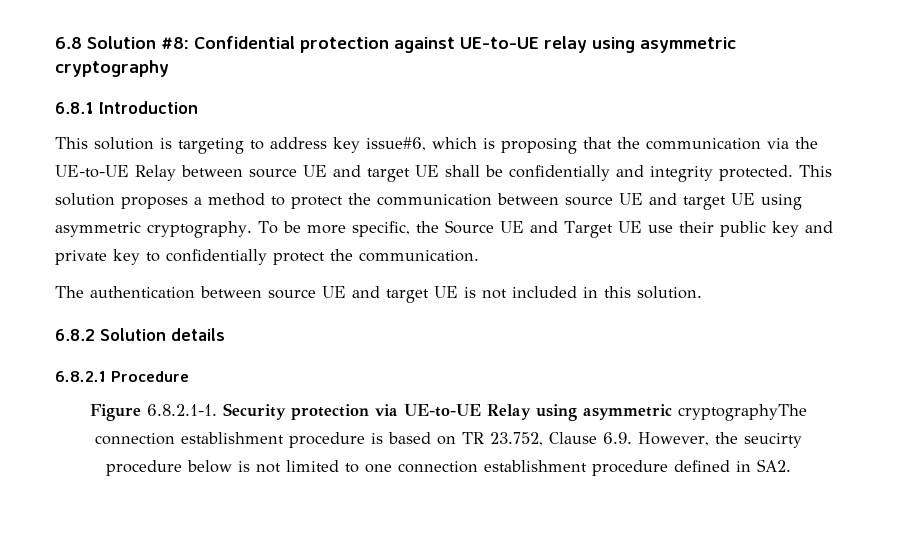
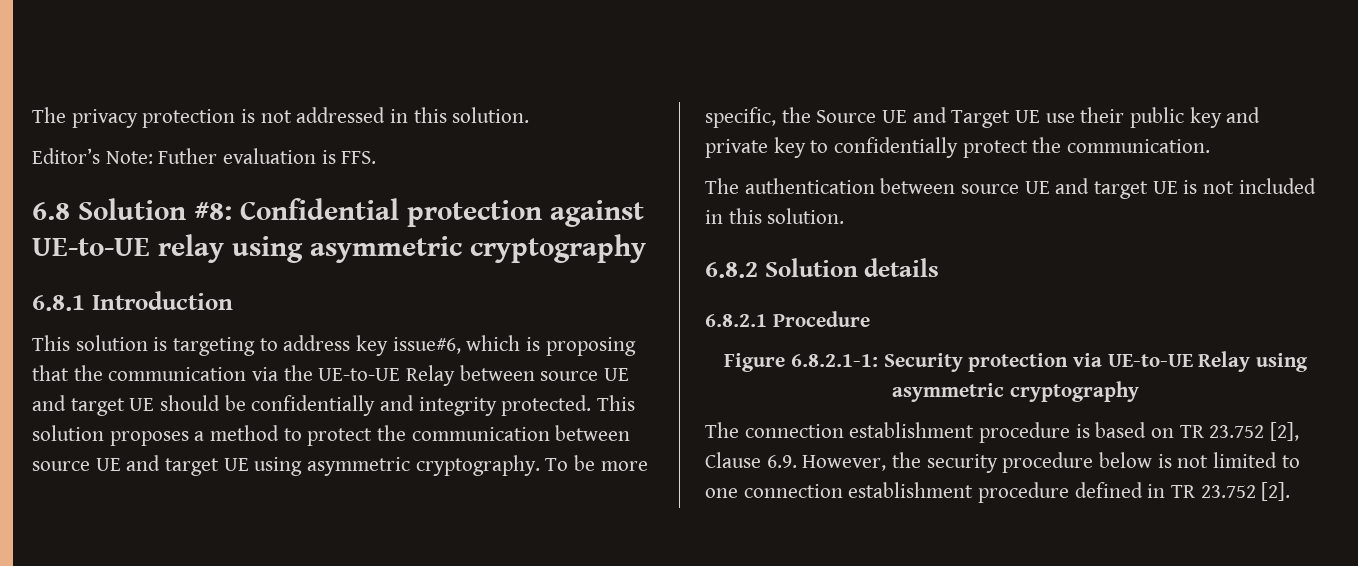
(55, 43) none -> [32,107,530,128] [32,148,377,164] The privacy protection is not addressed in this solution. // Editor’s Note: Futher evaluation is FFS. //
[445,165,480,177] shall -> [160,395,221,411] should
[147,404,217,416] 6.8.2.1-1. -> [790,354,878,367] 6.8.2.1-1:
[678,404,807,421] cryptographyThe -> [1009,381,1139,402] [705,422,739,438] cryptography // The
[490,432,543,446] 23.752, -> [1209,422,1300,441] 23.752 [2],
[744,433,802,448] seucirty -> [926,454,998,473] security
[757,459,791,472] SA2. -> [1171,482,1291,501] TR 23.752 [2].

